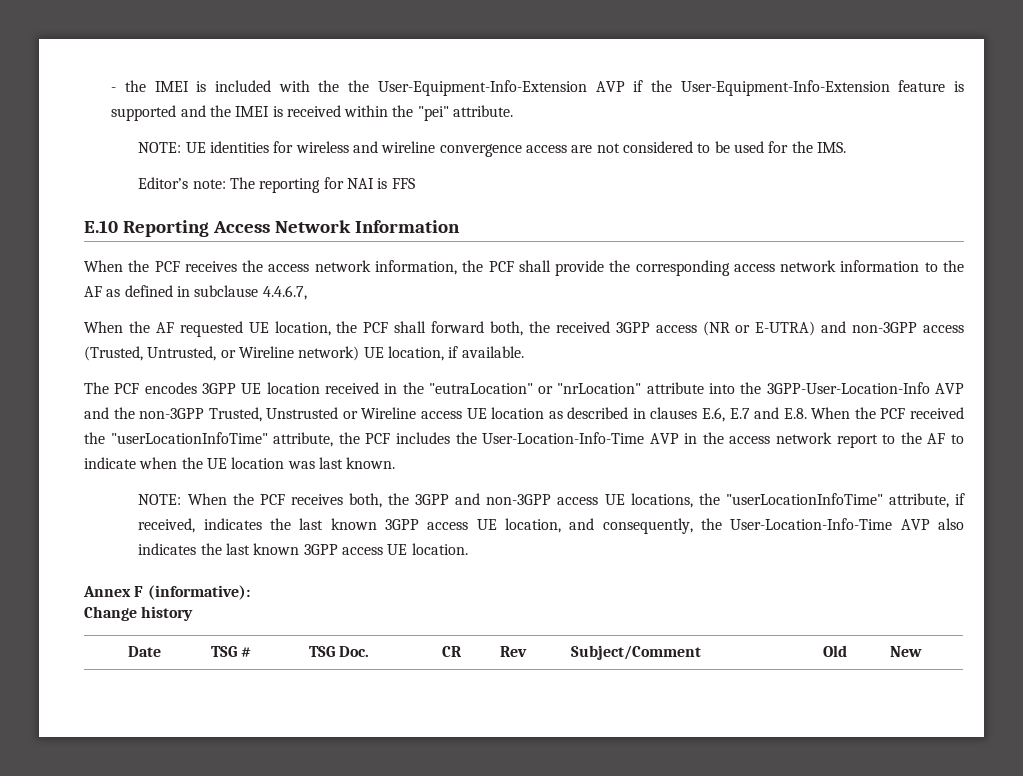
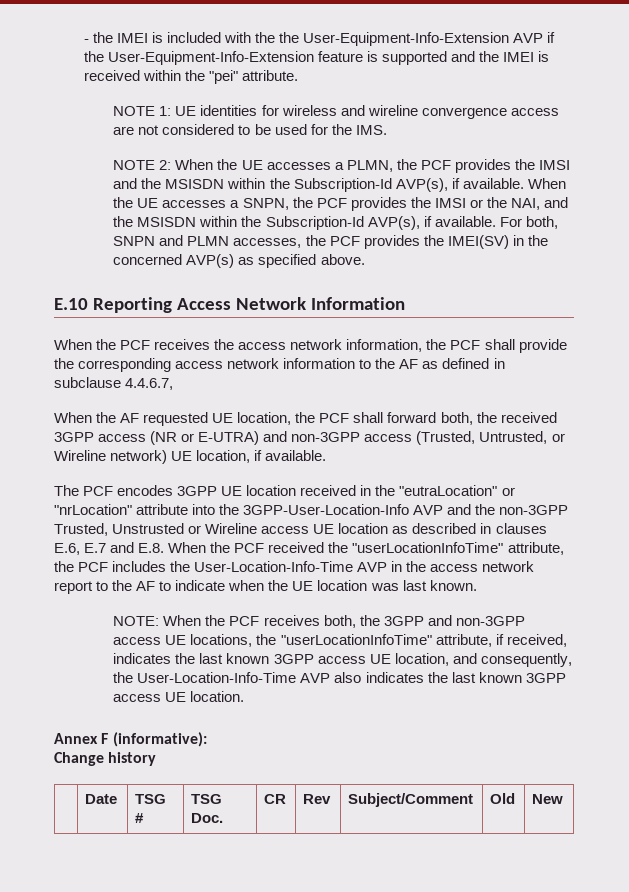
[138,142,182,153] NOTE: -> [113,106,172,116] NOTE 1:
[138,177,415,193] Editor’s note: The reporting for NAI is FFS -> [113,159,570,173] [113,178,566,192] [113,197,568,211] [113,216,558,230] [113,235,548,249] [113,254,365,268] NOTE 2: When the UE accesses a PLMN, the PCF provides the IMSI and the MSISDN within the Subscription-Id AVP(s), if available. When the UE accesses a SNPN, the PCF provides the IMSI or the NAI, and the MSISDN within the Subscription-Id AVP(s), if available. For both, SNPN and PLMN accesses, the PCF provides the IMEI(SV) in the concerned AVP(s) as specified above.

